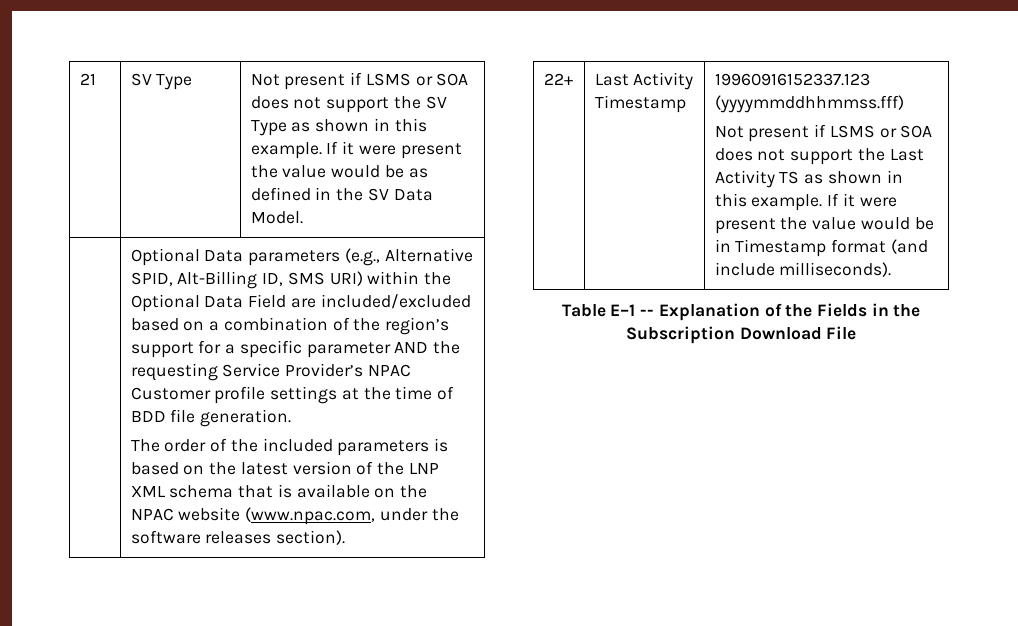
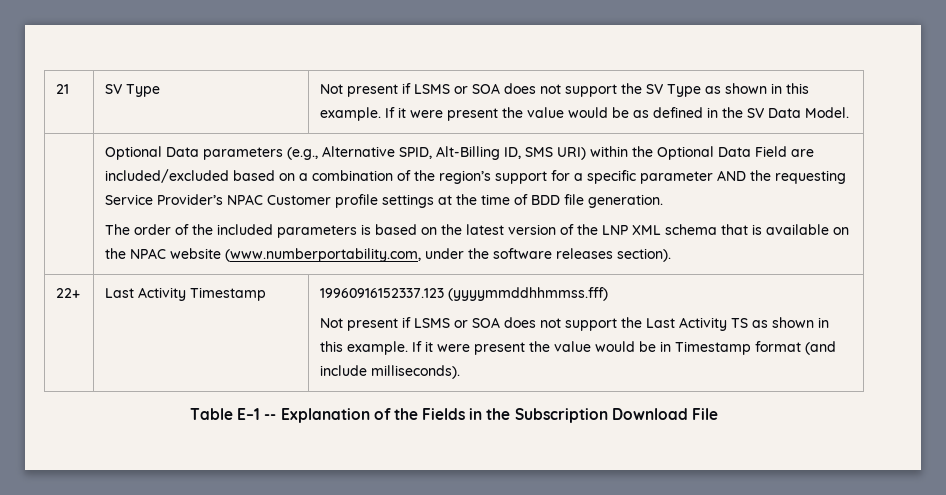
[245,507,376,525] (www.npac.com, -> [225,248,422,262] (www.numberportability.com,

